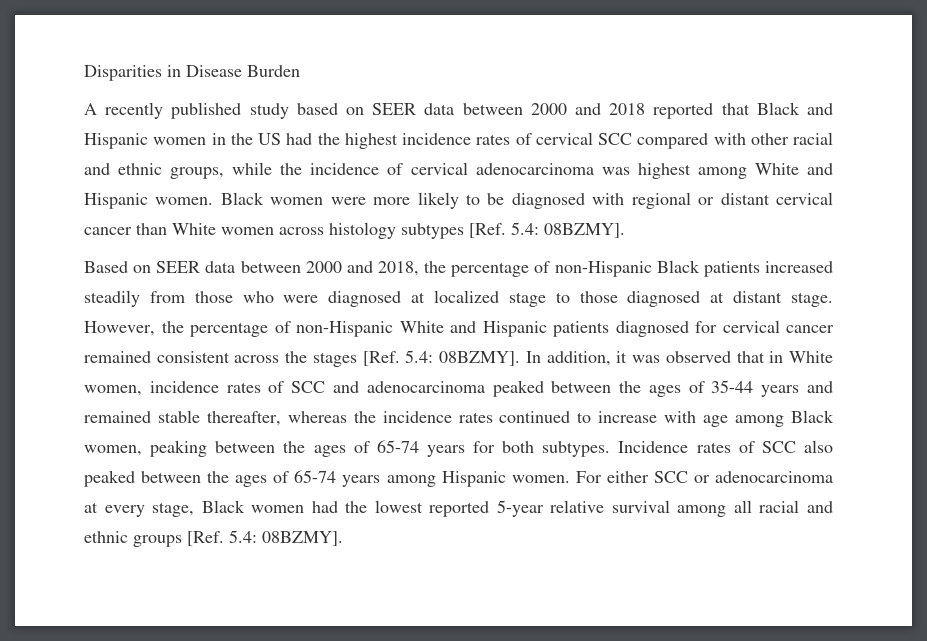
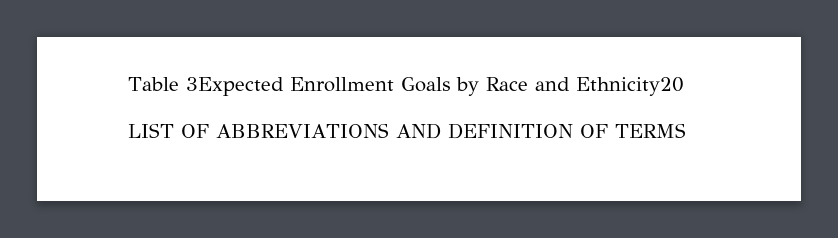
[84,65,300,81] [84,102,834,119] [84,132,833,149] [84,162,834,179] [84,192,834,209] [84,222,625,239] [84,260,833,277] [84,290,833,307] [84,320,834,337] [84,350,834,367] [84,380,834,397] [84,410,834,427] [84,440,833,457] [84,470,833,487] [84,500,833,517] [84,530,343,547] Disparities in Disease Burden // A recently published study based on SEER data between 2000 and 2018 reported that Black and Hispanic women in the US had the highest incidence rates of cervical SCC compared with other racial and ethnic groups, while the incidence of cervical adenocarcinoma was highest among White and Hispanic women. Black women were more likely to be diagnosed with regional or distant cervical cancer than White women across histology subtypes [Ref. 5.4: 08BZMY]. // Based on SEER data between 2000 and 2018, the percentage of non-Hispanic Black patients increased steadily from those who were diagnosed at localized stage to those diagnosed at distant stage. However, the percentage of non-Hispanic White and Hispanic patients diagnosed for cervical cancer remained consistent across the stages [Ref. 5.4: 08BZMY]. In addition, it was observed that in White women, incidence rates of SCC and adenocarcinoma peaked between the ages of 35-44 years and remained stable thereafter, whereas the incidence rates continued to increase with age among Black women, peaking between the ages of 65-74 years for both subtypes. Incidence rates of SCC also peaked between the ages of 65-74 years among Hispanic women. For either SCC or adenocarcinoma at every stage, Black women had the lowest reported 5-year relative survival among all racial and ethnic groups [Ref. 5.4: 08BZMY]. -> [128,77,684,96] [128,123,686,139] Table 3Expected Enrollment Goals by Race and Ethnicity20 // LIST OF ABBREVIATIONS AND DEFINITION OF TERMS

